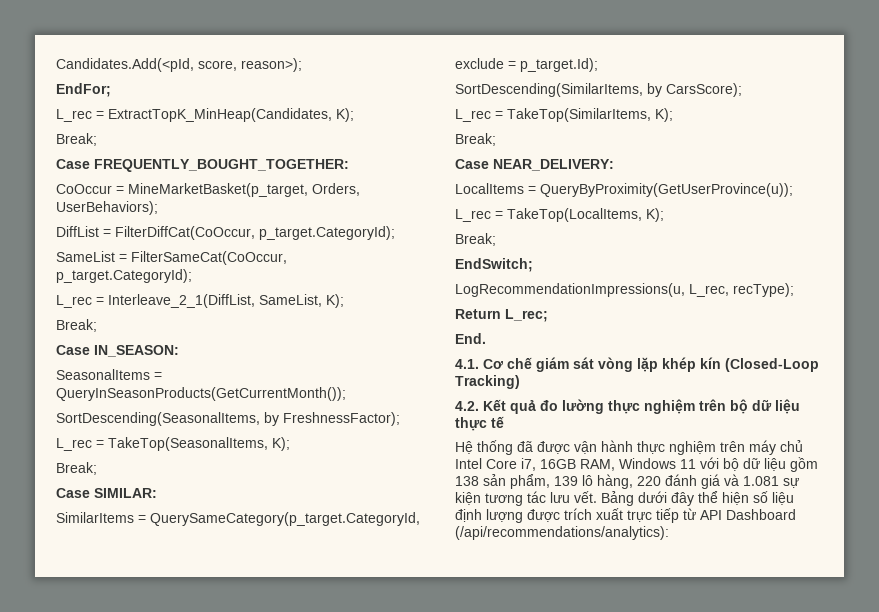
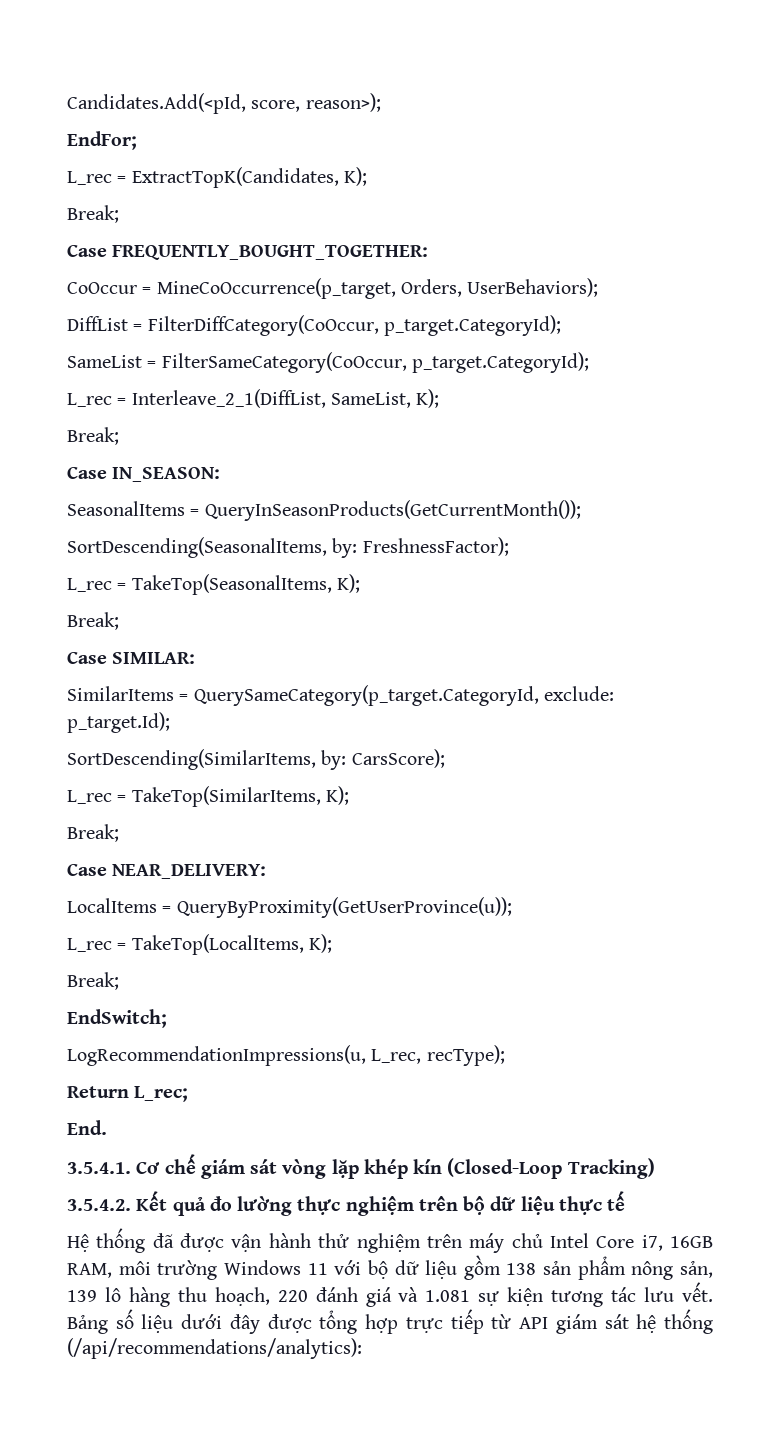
[108,108,332,122] ExtractTopK_MinHeap(Candidates, -> [131,167,339,188] ExtractTopK(Candidates,
[128,183,308,197] MineMarketBasket(p_target, -> [156,278,396,299] MineCoOccurrence(p_target,
[115,226,255,240] FilterDiffCat(CoOccur, -> [147,315,379,336] FilterDiffCategory(CoOccur,
[131,251,287,265] FilterSameCat(CoOccur, -> [161,352,407,373] FilterSameCategory(CoOccur,
[264,412,279,426] by -> [332,538,358,558] by:
[455,58,516,69] exclude = -> [543,686,614,701] exclude:
[647,83,662,97] by -> [321,750,347,770] by:
[455,359,479,369] 4.1. -> [67,1162,131,1174] 3.5.4.1.
[455,401,479,411] 4.2. -> [67,1199,131,1211] 3.5.4.2.
[637,441,665,454] thực -> [318,1233,350,1248] thử
(615, 465) none -> [118,1260,218,1280] môi trường
[510,474,633,489] phẩm, 139 lô hàng, -> [577,1256,714,1280] [67,1287,270,1307] phẩm nông sản, 139 lô hàng thu hoạch,
[638,491,794,506] [455,508,796,523] dưới đây thể hiện số liệu định lượng được trích xuất trực tiếp từ API Dashboard -> [115,1309,714,1334] số liệu dưới đây được tổng hợp trực tiếp từ API giám sát hệ thống

